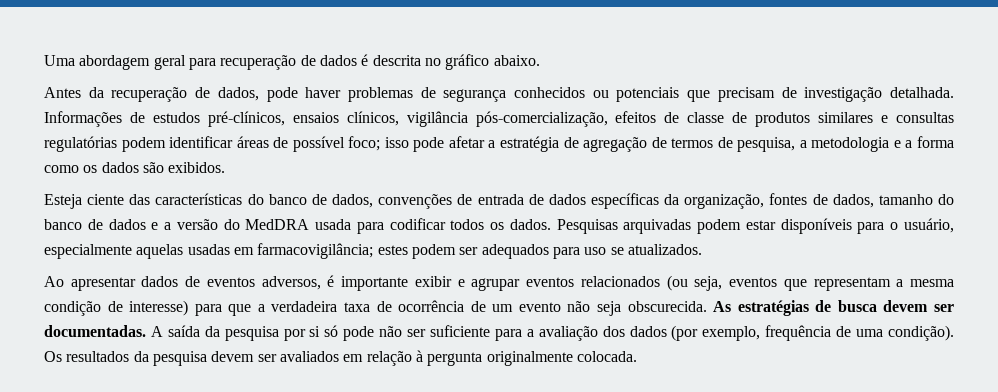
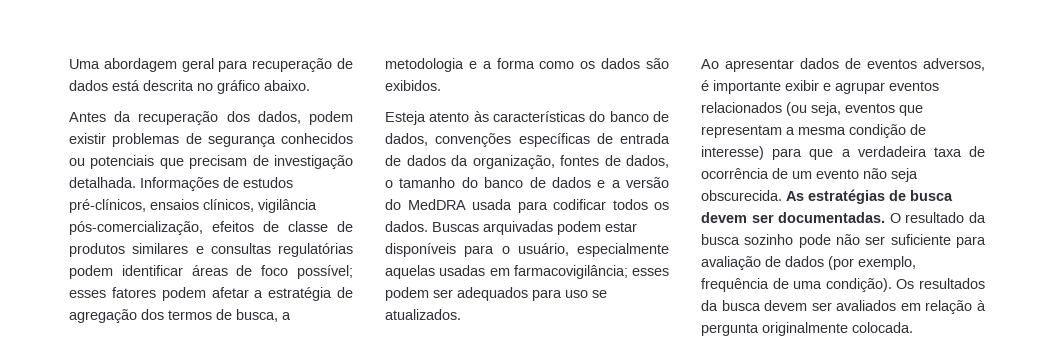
[361,54,369,66] é -> [112,80,140,91] está
[195,87,342,102] de dados, pode haver -> [226,111,353,125] [69,133,106,144] dos dados, podem existir
[292,136,445,152] possível foco; isso pode -> [261,265,353,279] [69,287,206,301] foco possível; esses fatores podem
[651,137,667,148] de -> [141,309,164,320] dos
[737,137,796,152] pesquisa, -> [236,309,278,322] busca,
[87,194,151,205] ciente das -> [429,111,489,122] atento às
(453, 201) none -> [518,133,590,147] específicas
[590,193,659,209] específicas -> (446, 160) none
(874, 201) none -> [385,180,393,188] o
[556,219,618,234] Pesquisas -> [432,222,479,232] Buscas
[377,245,408,255] estes -> [632,268,669,276] esses
[150,325,339,341] A saída da pesquisa por si só -> [889,212,986,223] [701,234,794,245] O resultado da busca sozinho
[526,326,625,341] a avaliação dos -> [701,256,781,270] avaliação de
[152,351,207,366] pesquisa -> [721,300,761,311] busca

